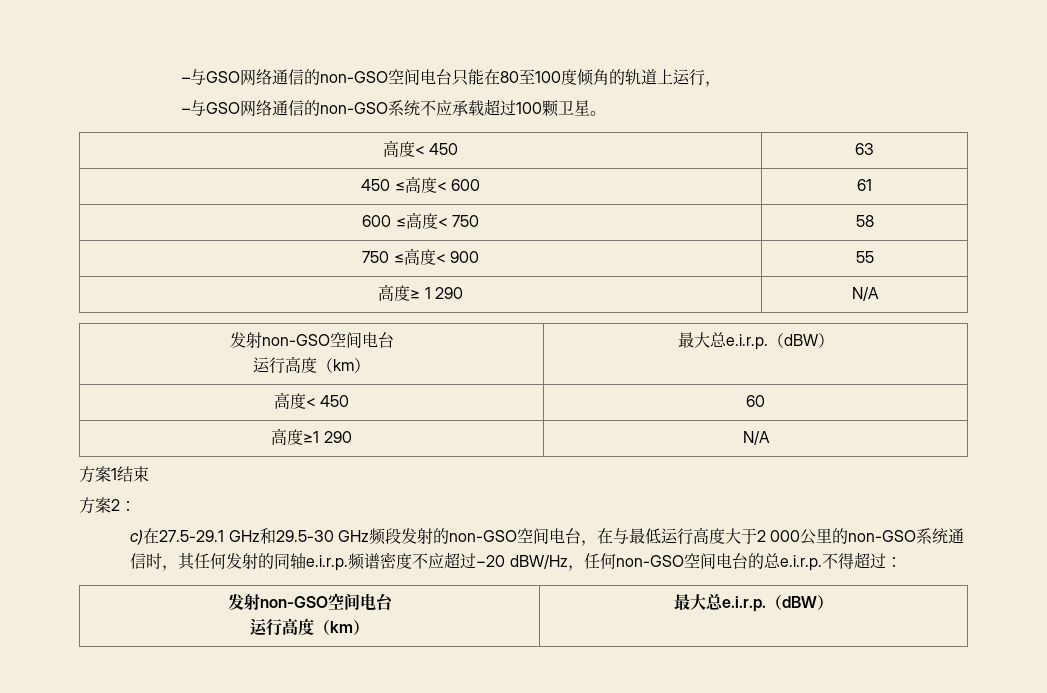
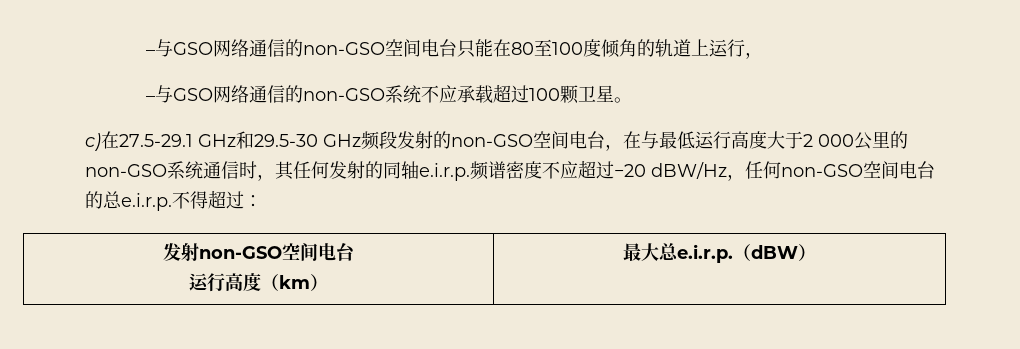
[382,140,459,157] [855,143,874,155] [361,176,480,193] [857,179,872,191] [362,212,479,229] [855,215,874,227] [362,248,479,265] [855,251,874,263] [378,284,463,301] [851,287,879,301] [229,332,394,348] [253,356,370,374] [677,332,834,350] [273,392,350,409] [746,395,765,407] [271,428,352,445] [742,431,770,445] [79,466,149,483] [79,497,136,514] // 高度< 450 | 63 // 450 ≤高度< 600 | 61 // 600 ≤高度< 750 | 58 // 750 ≤高度< 900 | 55 // 高度≥ 1 290 | N/A // 发射non-GSO空间电台 // 运行高度（km） | 最大总e.i.r.p.（dBW） // 高度< 450 | 60 // 高度≥1 290 | N/A // 方案1结束 // 方案2： -> (633, 100) none

